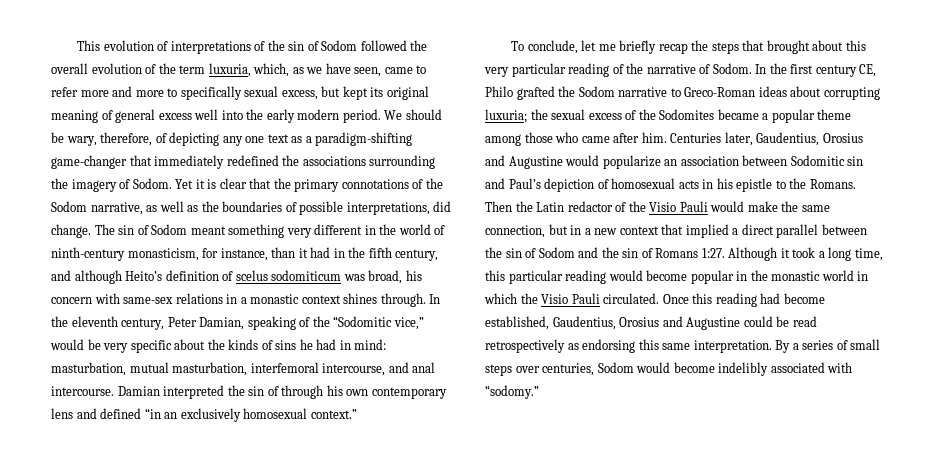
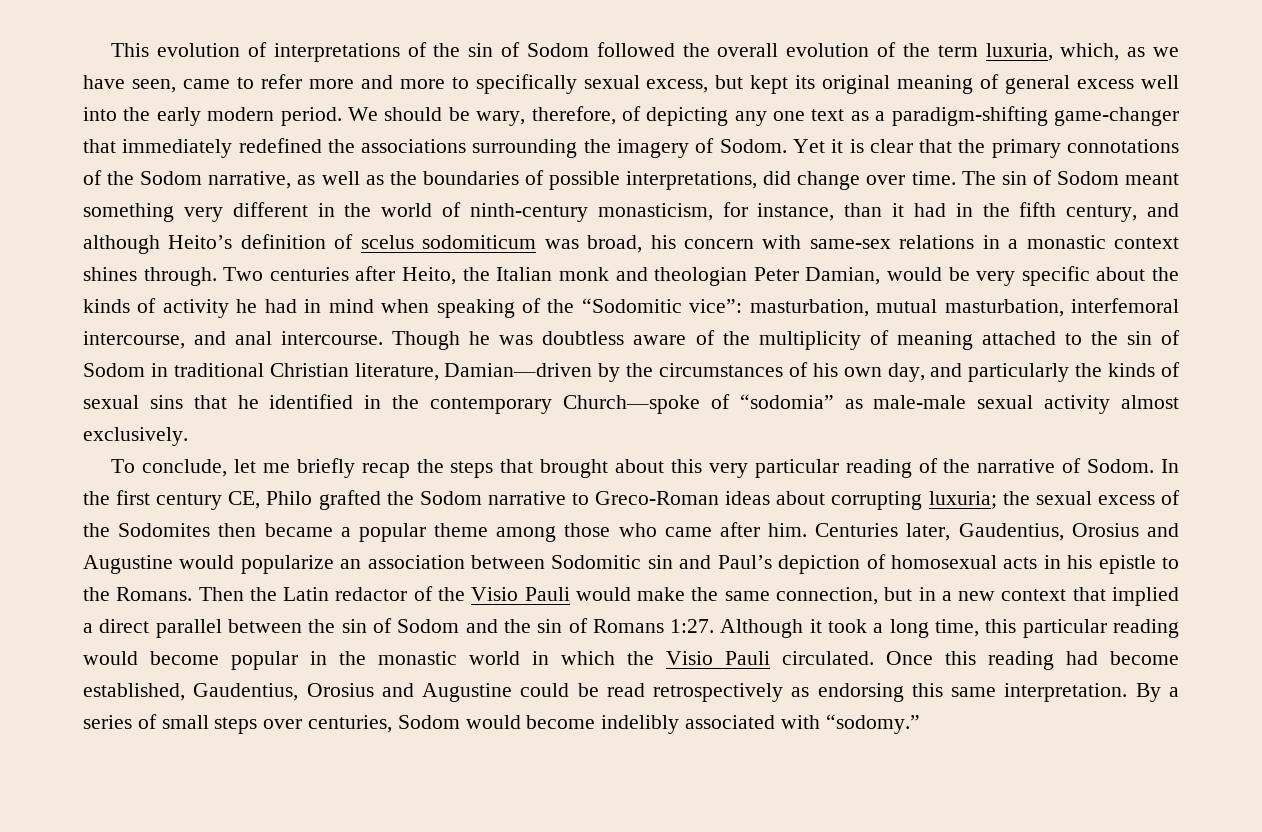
[51,224,91,238] change. -> [797,171,956,190] change over time.
[429,294,441,304] [51,316,424,330] In the eleventh century, Peter Damian, speaking of the “Sodomitic vice,” -> [223,266,881,286] Two centuries after Heito, the Italian monk and theologian Peter Damian,
[275,340,297,350] sins -> [162,299,229,318] activity
[354,339,387,350] mind: -> [328,298,743,318] mind when speaking of the “Sodomitic vice”:
[117,385,447,399] [51,408,357,422] Damian interpreted the sin of through his own contemporary lens and defined “in an exclusively homosexual context.” -> [392,330,1180,350] [83,362,1180,382] [83,394,1179,414] [83,427,188,446] Though he was doubtless aware of the multiplicity of meaning attached to the sin of Sodom in traditional Christian literature, Damian—driven by the circumstances of his own day, and particularly the kinds of sexual sins that he identified in the contemporary Church—spoke of “sodomia” as male-male sexual activity almost exclusively.
(715, 114) none -> [218,523,257,537] then

